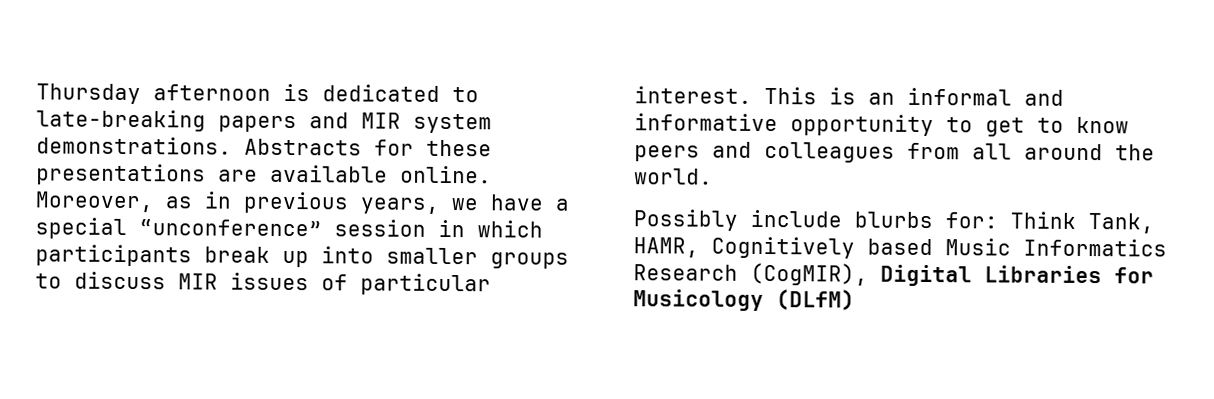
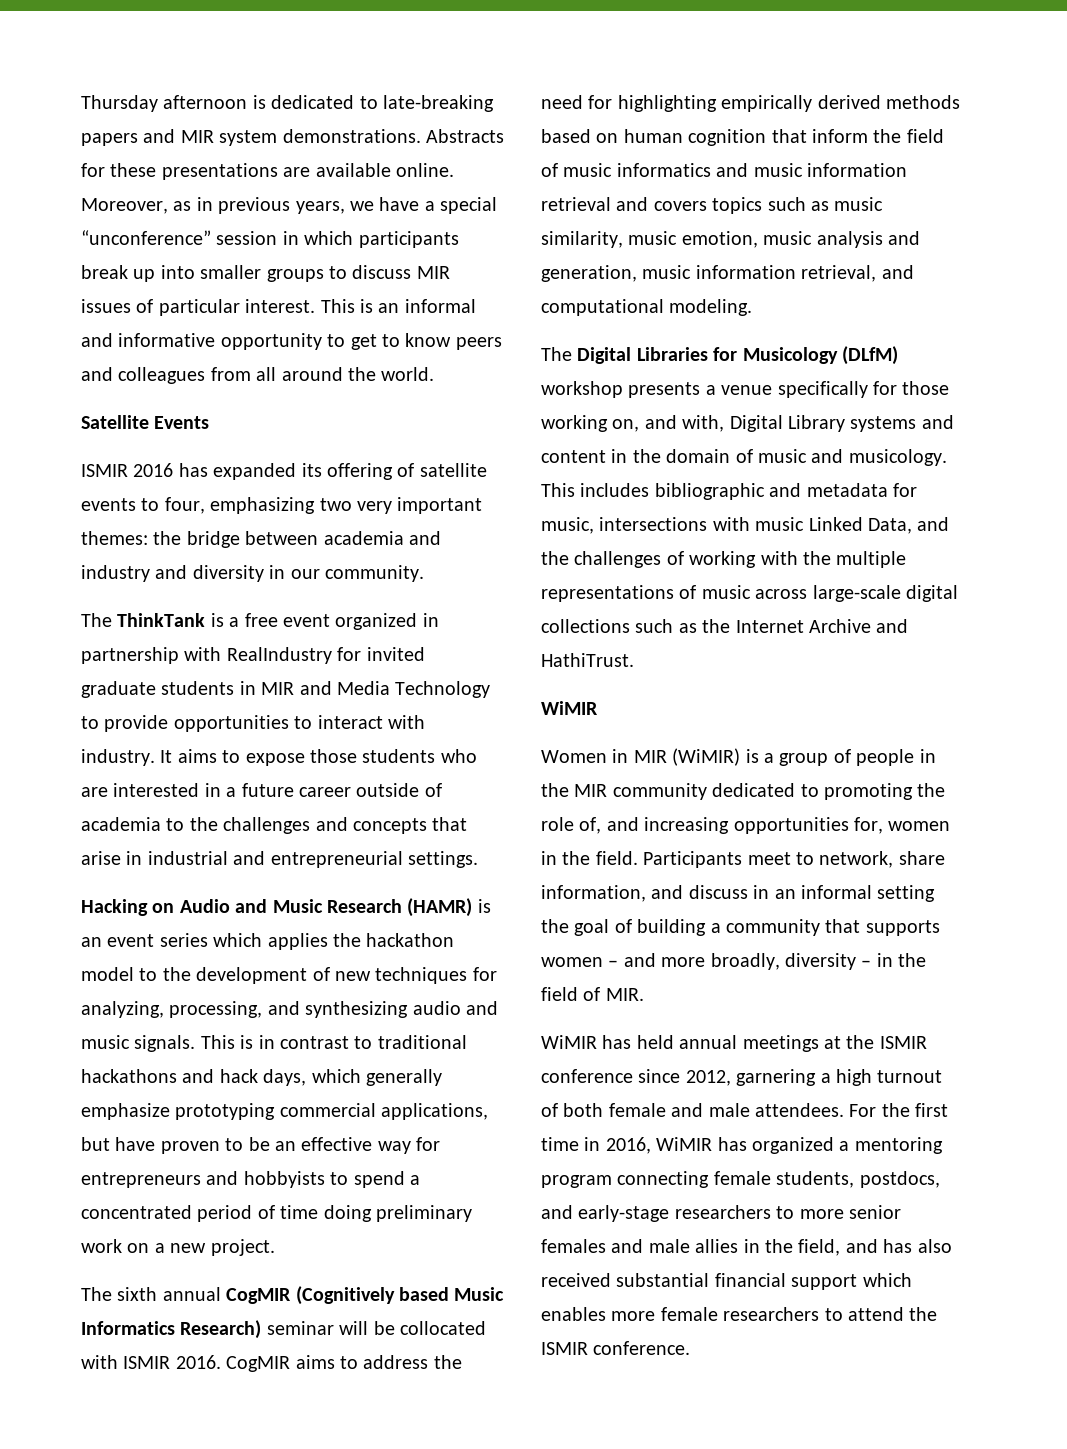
[633,209,1154,234] [633,236,1167,259] [633,262,868,286] Possibly include blurbs for: Think Tank, HAMR, Cognitively based Music Informatics Research (CogMIR), -> [81,415,210,429] [81,463,487,480] [81,497,483,514] [81,531,441,548] [81,565,424,582] [81,613,439,630] [81,647,425,664] [81,681,491,698] [81,715,425,732] [81,749,477,766] [81,783,442,797] [81,817,468,834] [81,851,478,868] [81,898,491,917] [81,933,455,950] [81,967,497,984] [81,1001,498,1018] [81,1035,467,1052] [81,1069,442,1086] [81,1103,489,1120] [81,1137,441,1154] [81,1171,420,1188] [81,1205,472,1222] [81,1239,275,1256] [81,1286,505,1305] [81,1320,486,1339] [81,1355,462,1372] [541,95,960,112] [541,129,944,146] [541,163,907,177] [541,197,884,214] [541,231,920,248] [541,265,914,282] [541,299,753,316] [541,347,572,361] Satellite Events // ISMIR 2016 has expanded its offering of satellite events to four, emphasizing two very important themes: the bridge between academia and industry and diversity in our community. // The ThinkTank is a free event organized in partnership with RealIndustry for invited graduate students in MIR and Media Technology to provide opportunities to interact with industry. It aims to expose those students who are interested in a future career outside of academia to the challenges and concepts that arise in industrial and entrepreneurial settings. // Hacking on Audio and Music Research (HAMR) is an event series which applies the hackathon model to the development of new techniques for analyzing, processing, and synthesizing audio and music signals. This is in contrast to traditional hackathons and hack days, which generally emphasize prototyping commercial applications, but have proven to be an effective way for entrepreneurs and hobbyists to spend a concentrated period of time doing preliminary work on a new project. // The sixth annual CogMIR (Cognitively based Music Informatics Research) seminar will be collocated with ISMIR 2016. CogMIR aims to address the need for highlighting empirically derived methods based on human cognition that inform the field of music informatics and music information retrieval and covers topics such as music similarity, music emotion, music analysis and generation, music information retrieval, and computational modeling. // The
(855, 300) none -> [541,381,950,398] [541,415,954,432] [541,449,947,466] [541,483,917,500] [541,517,950,534] [541,551,907,568] [541,585,958,602] [541,619,909,633] [541,653,634,667] [541,701,598,715] [541,748,936,766] [541,783,946,800] [541,817,951,834] [541,851,945,868] [541,885,936,902] [541,919,940,936] [541,953,927,970] [541,987,644,1001] [541,1035,927,1052] [541,1069,943,1086] [541,1103,949,1117] [541,1137,943,1154] [541,1171,940,1188] [541,1205,901,1222] [541,1239,952,1256] [541,1273,912,1290] [541,1307,938,1321] [541,1341,691,1355] workshop presents a venue specifically for those working on, and with, Digital Library systems and content in the domain of music and musicology. This includes bibliographic and metadata for music, intersections with music Linked Data, and the challenges of working with the multiple representations of music across large-scale digital collections such as the Internet Archive and HathiTrust. // WiMIR // Women in MIR (WiMIR) is a group of people in the MIR community dedicated to promoting the role of, and increasing opportunities for, women in the field. Participants meet to network, share information, and discuss in an informal setting the goal of building a community that supports women – and more broadly, diversity – in the field of MIR. // WiMIR has held annual meetings at the ISMIR conference since 2012, garnering a high turnout of both female and male attendees. For the first time in 2016, WiMIR has organized a mentoring program connecting female students, postdocs, and early-stage researchers to more senior females and male allies in the field, and has also received substantial financial support which enables more female researchers to attend the ISMIR conference.

